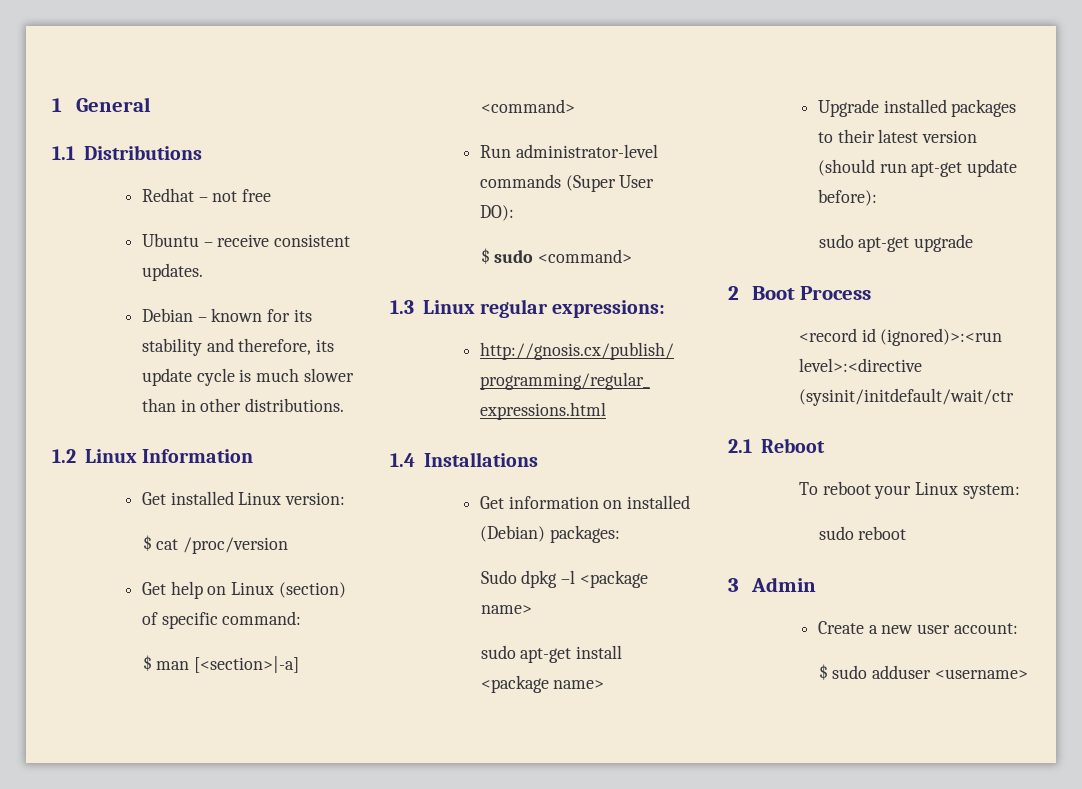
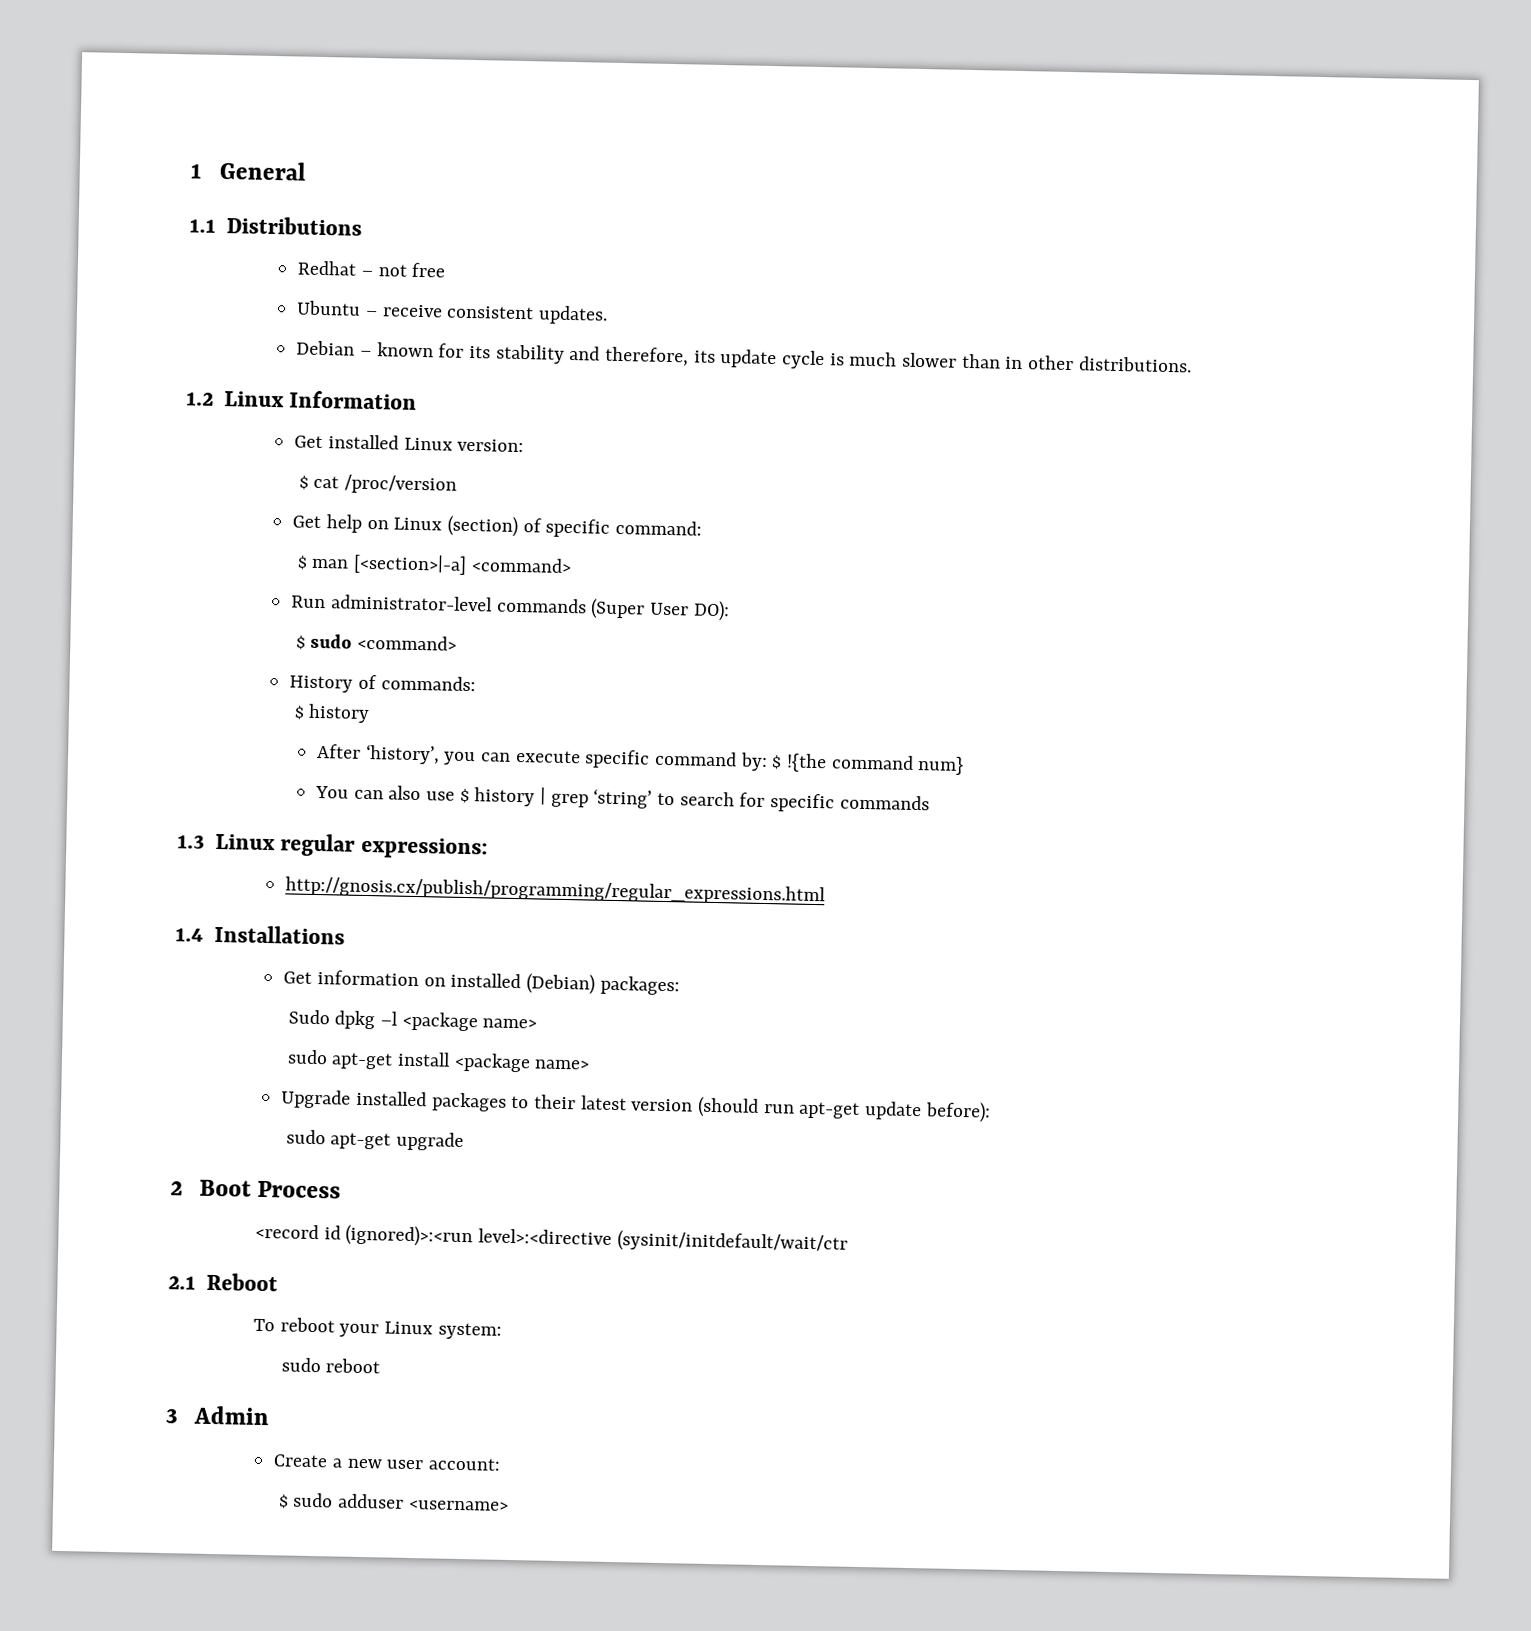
(633, 256) none -> [289,674,476,693] [293,703,371,724] [316,743,965,775] [314,785,930,813] // History of commands: // $ history // After ‘history’, you can execute specific command by: $ !{the command num} // You can also use $ history | grep ‘string’ to search for specific commands

